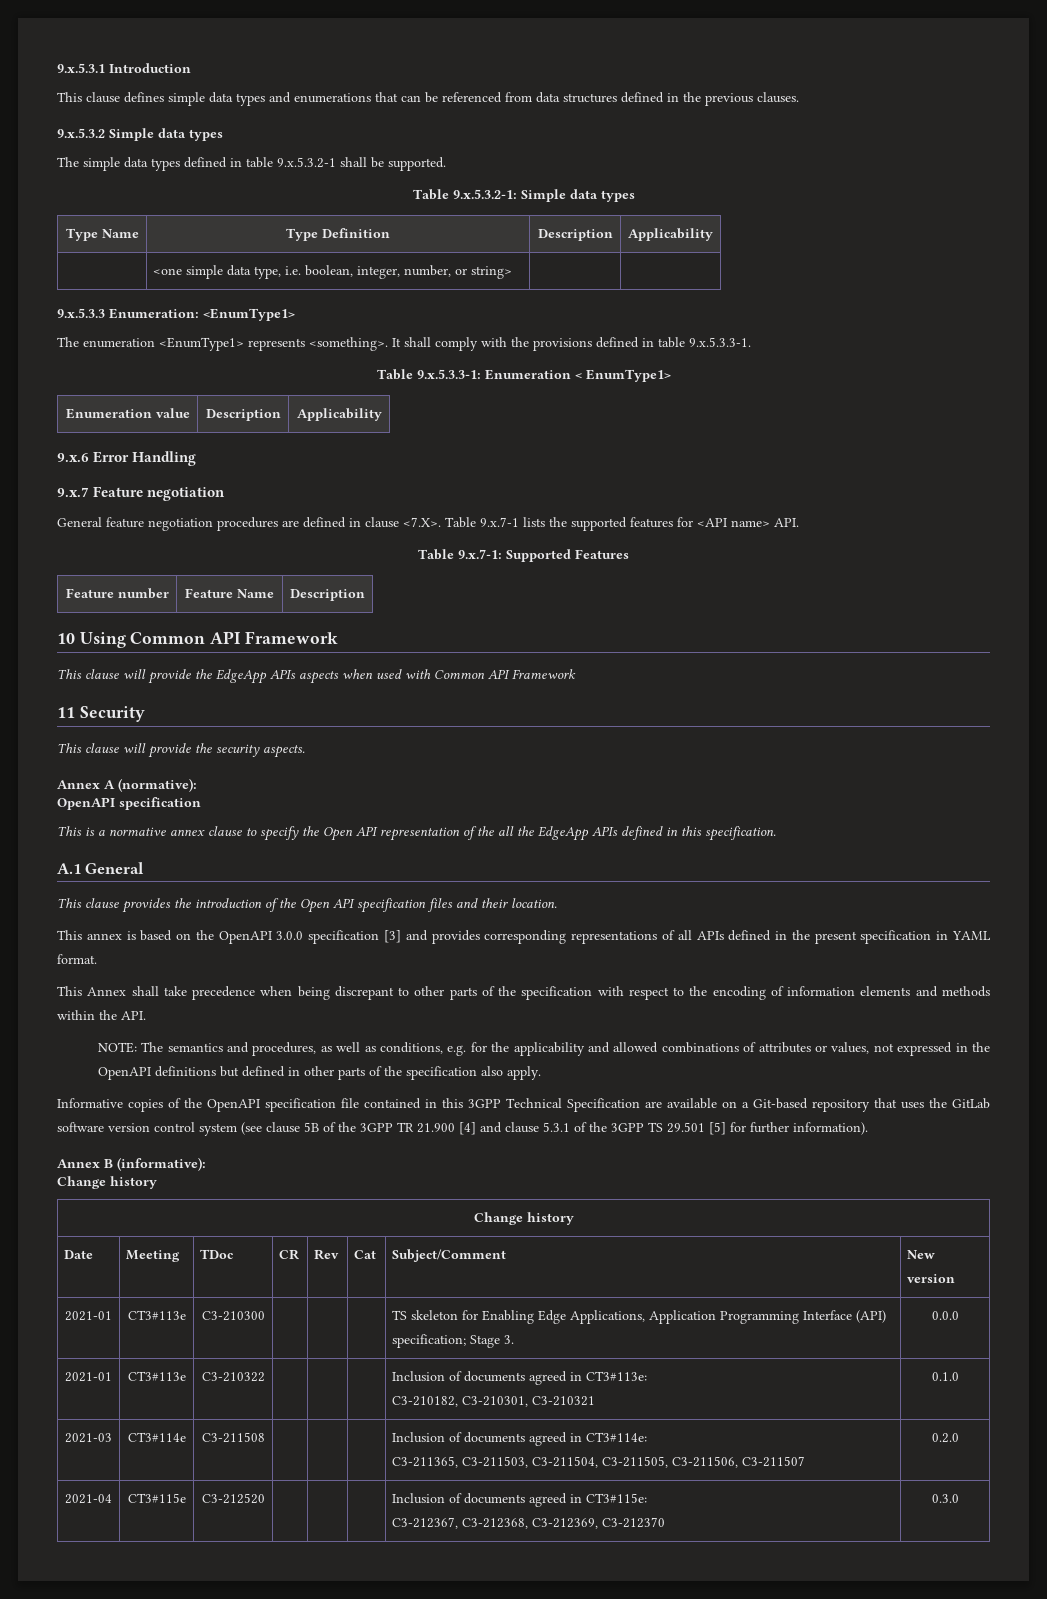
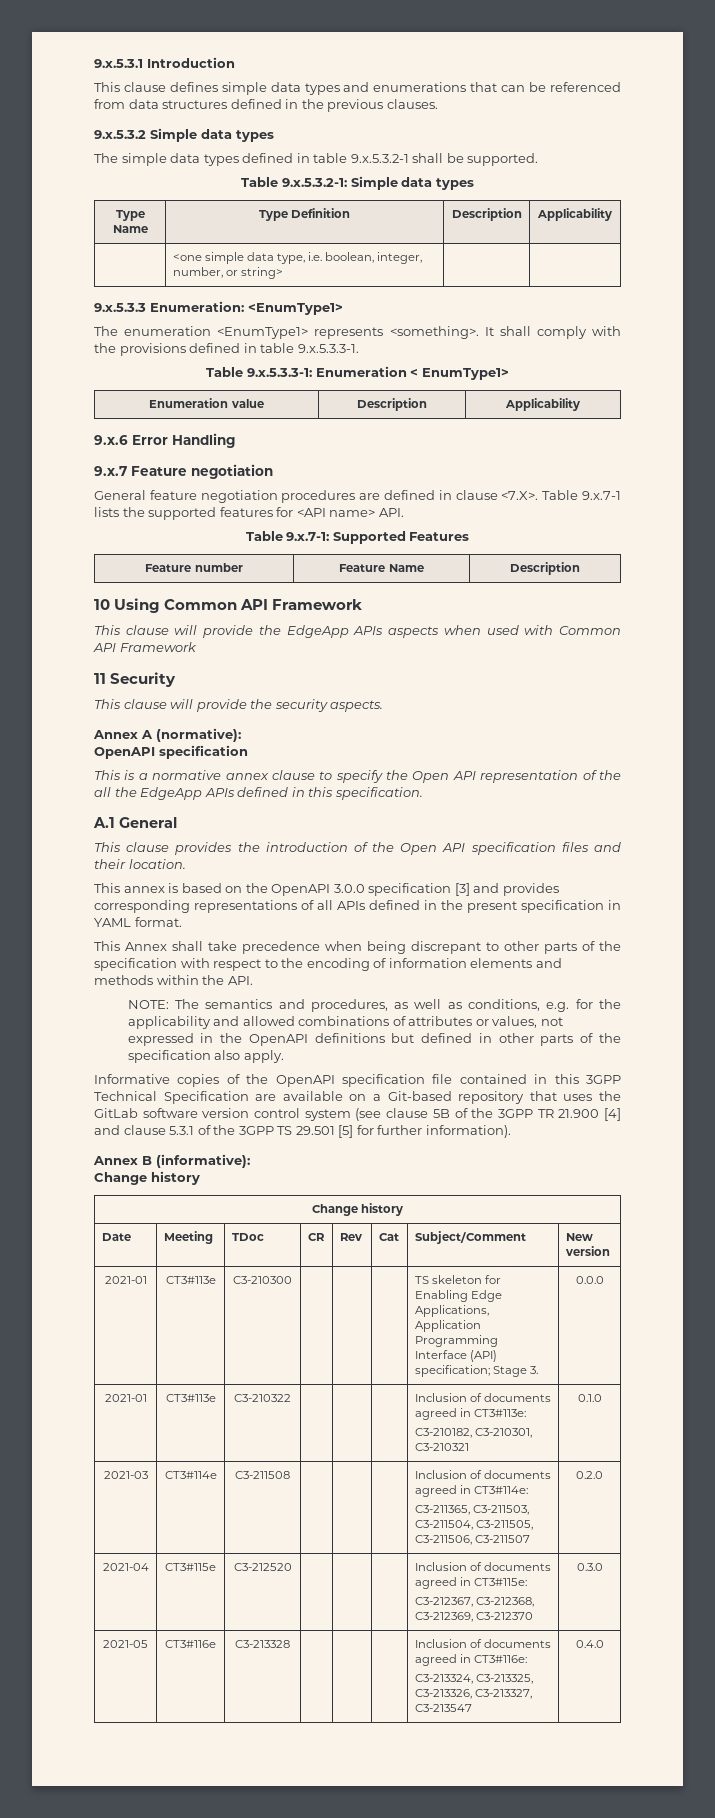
(959, 1498) none -> [103,1640,148,1648] [165,1640,216,1648] [235,1640,290,1648] [414,1639,551,1648] [414,1654,527,1666] [414,1674,533,1684] [414,1689,532,1699] [414,1704,472,1712] [575,1640,604,1648] // 2021-05 | CT3#116e | C3-213328 | | | | Inclusion of documents agreed in CT3#116e: // C3-213324, C3-213325, C3-213326, C3-213327, C3-213547 | 0.4.0

